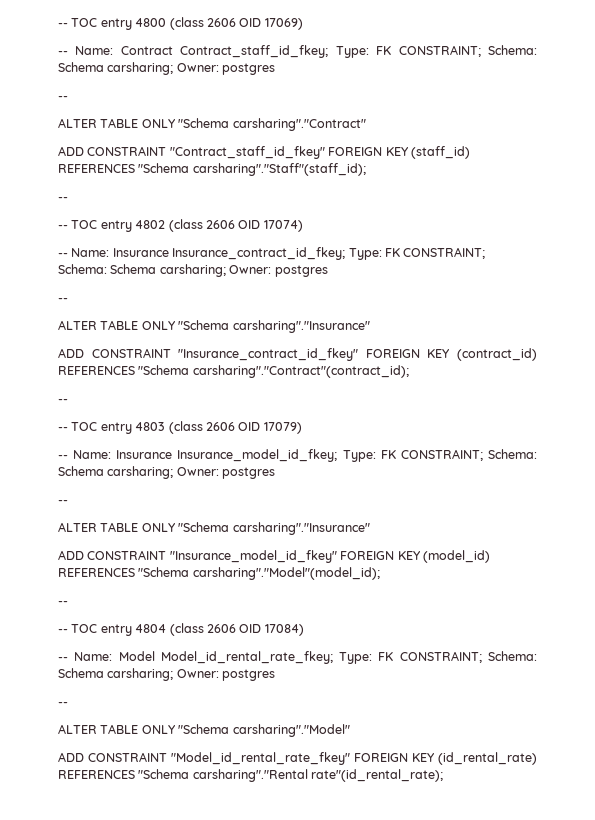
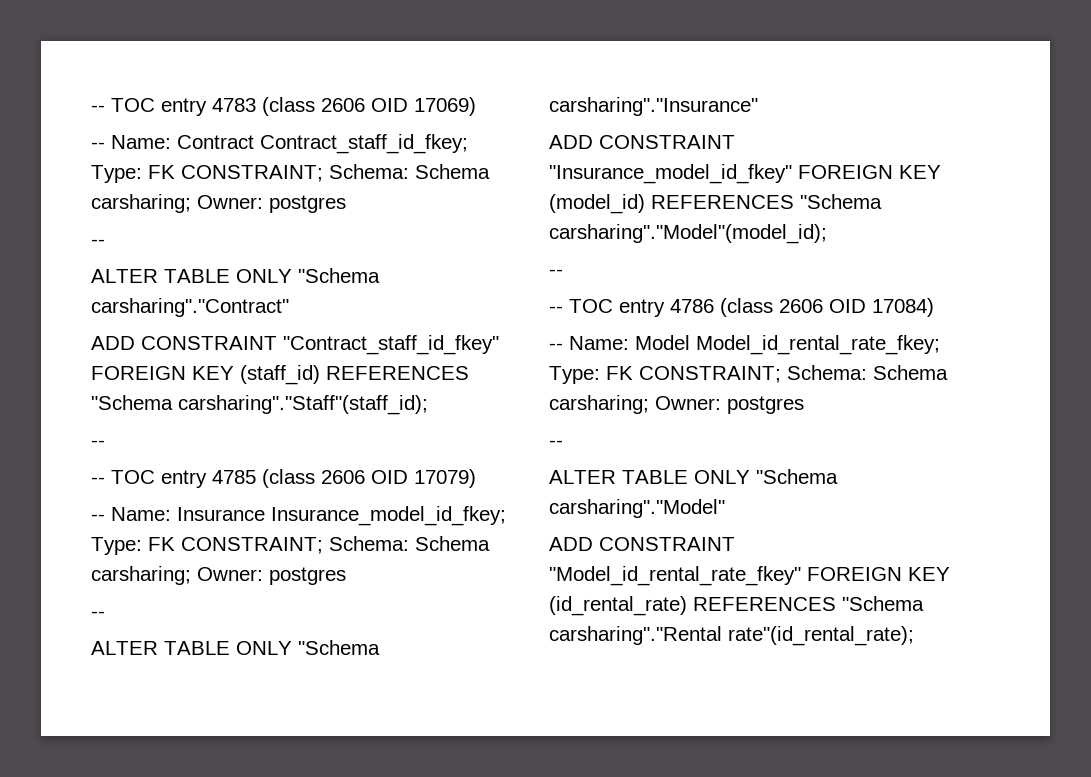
[58,18,167,30] -- TOC entry 4800 -> [91,98,256,116] -- TOC entry 4783
[135,219,303,232] [58,247,486,260] [58,264,328,277] [58,298,68,302] [58,320,370,333] [58,348,537,361] [58,365,409,378] [58,399,68,403] [58,422,166,434] 4802 (class 2606 OID 17074) // -- Name: Insurance Insurance_contract_id_fkey; Type: FK CONSTRAINT; Schema: Schema carsharing; Owner: postgres // -- // ALTER TABLE ONLY "Schema carsharing"."Insurance" // ADD CONSTRAINT "Insurance_contract_id_fkey" FOREIGN KEY (contract_id) REFERENCES "Schema carsharing"."Contract"(contract_id); // -- // -- TOC entry 4803 -> [212,470,256,484] 4785
[135,624,167,633] 4804 -> [670,299,714,313] 4786

